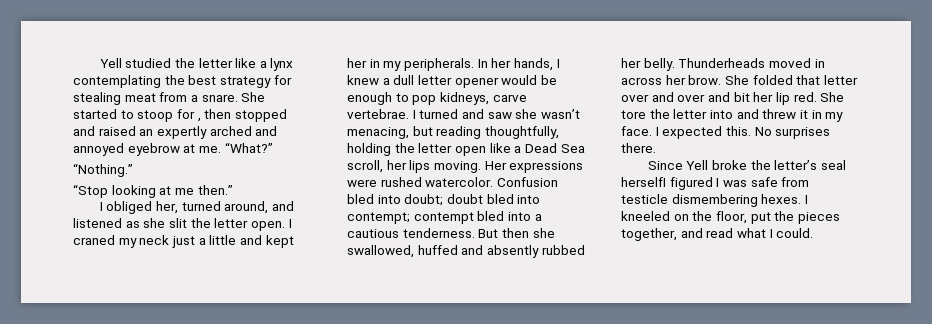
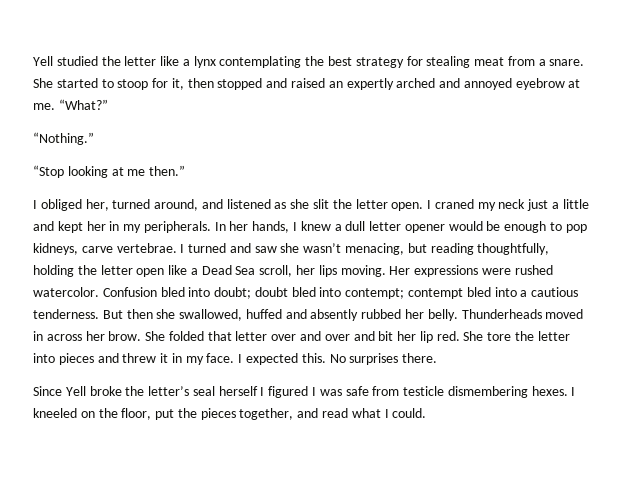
[197,118,201,122] , -> [171,78,184,90] it,
(733, 114) none -> [58,353,94,365] pieces
[621,177,666,187] herselfI -> [218,386,265,396] herself I

